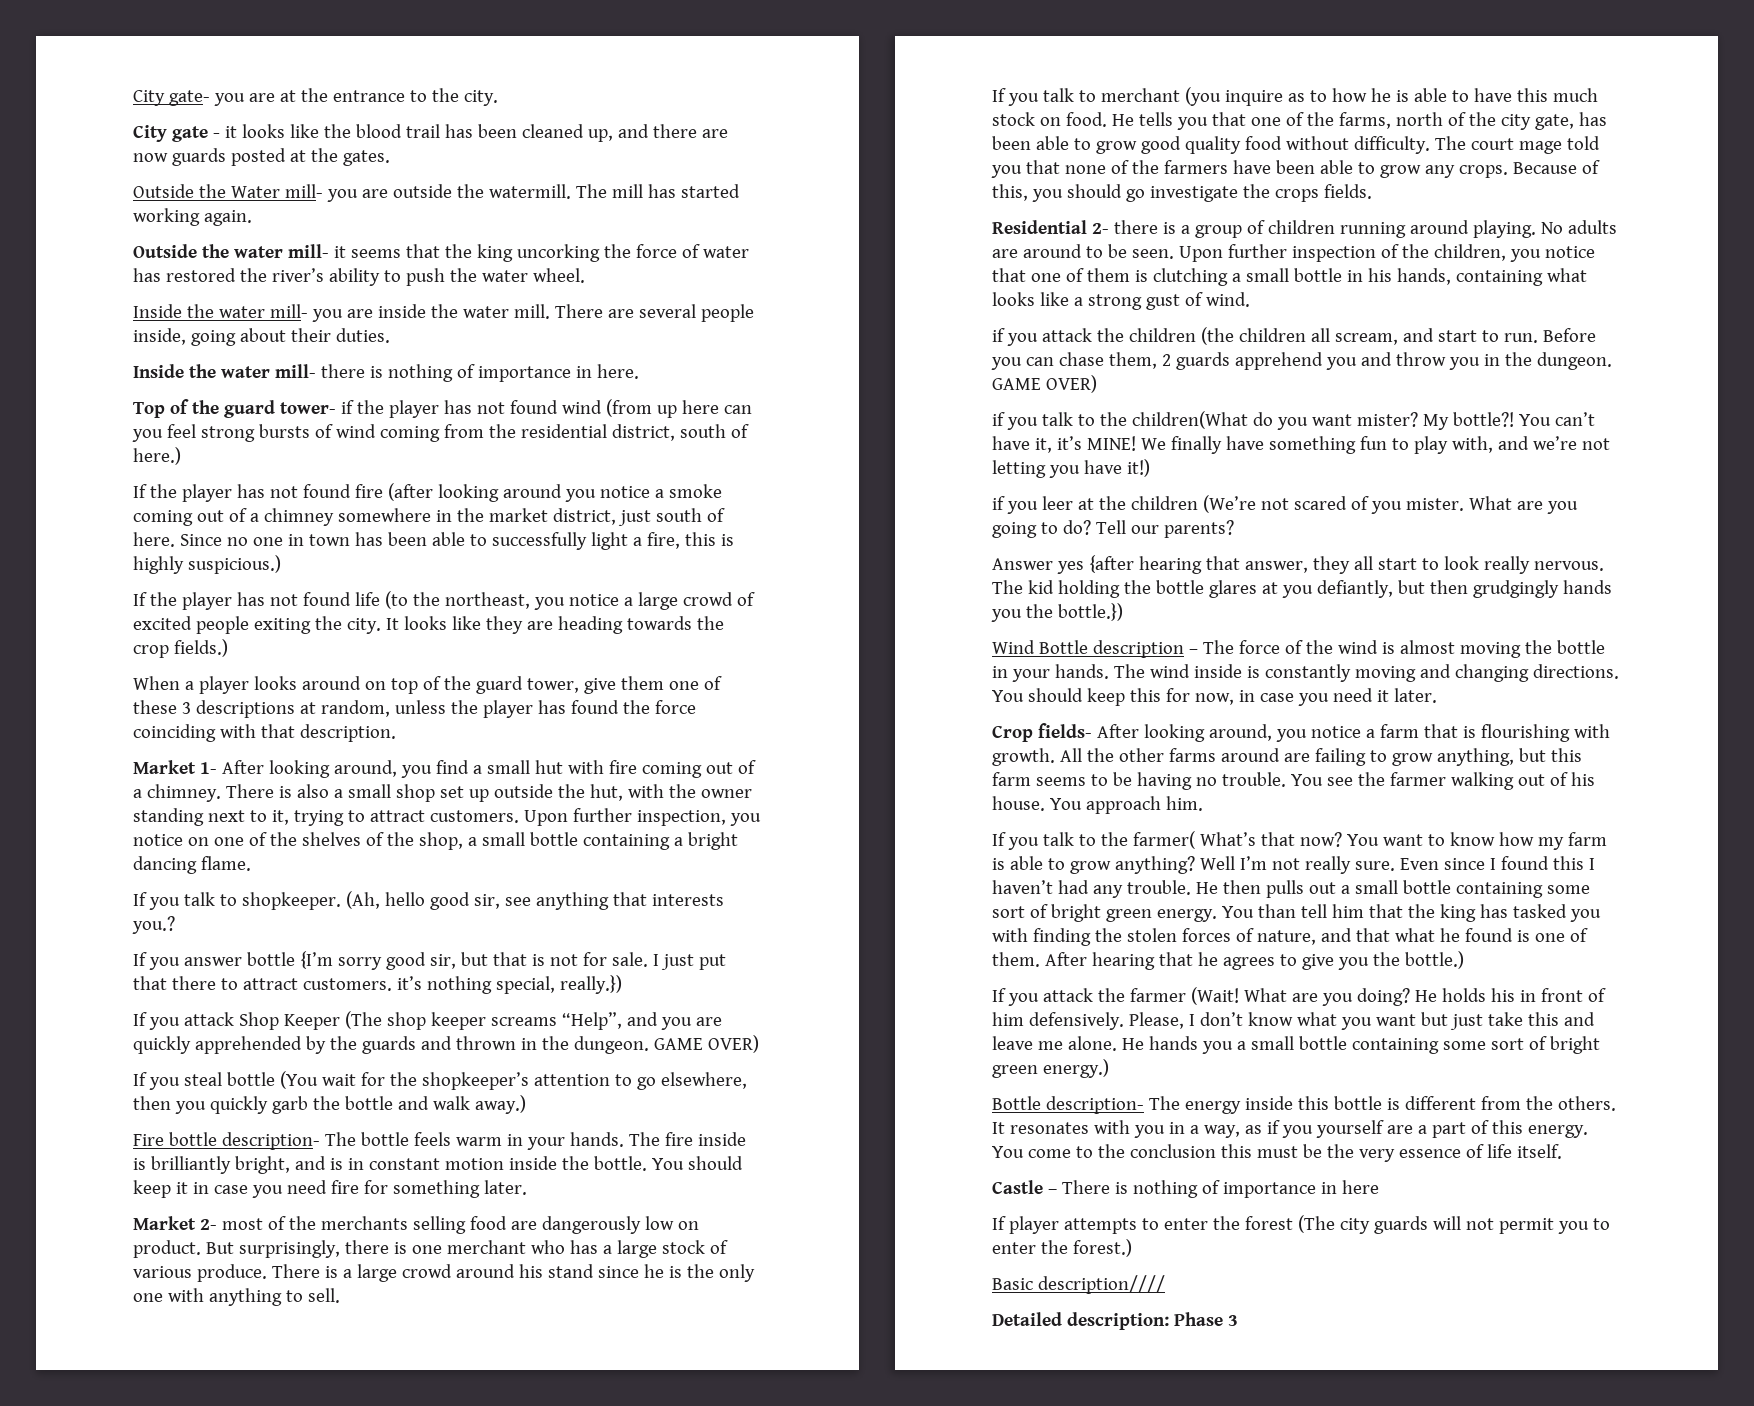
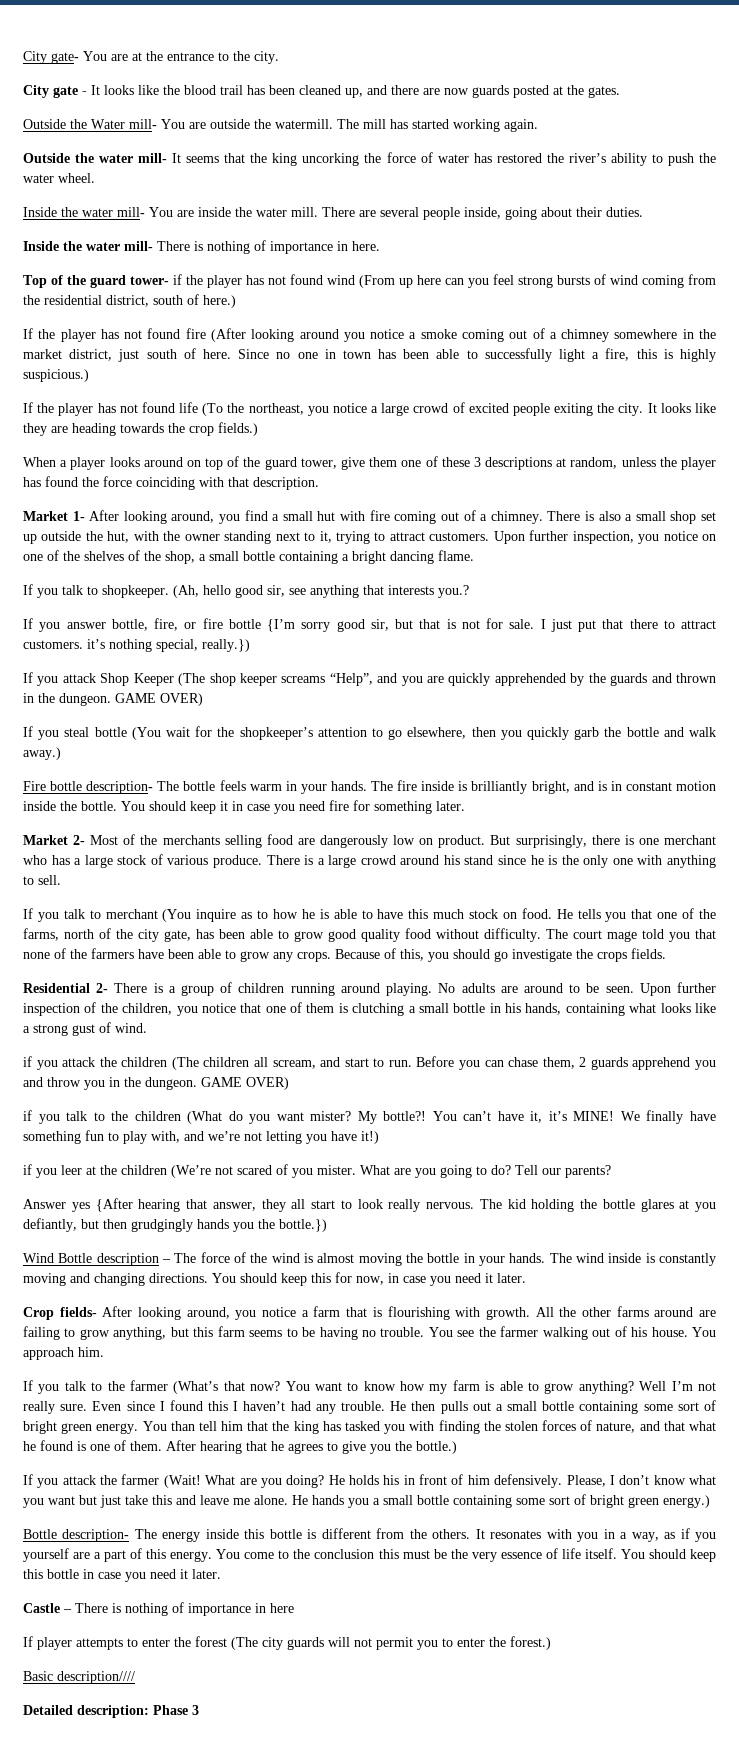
[213,93,245,106] you -> [83,51,107,61] You
[224,126,237,138] it -> [91,85,100,95] It
[326,189,358,202] you -> [161,119,185,129] You
[333,246,346,258] it -> [172,153,182,163] It
[311,309,343,322] you -> [149,207,173,217] You
[320,364,365,378] there -> [157,241,190,251] There
[605,399,652,417] (from -> [359,275,395,288] (From
[387,483,433,501] (after -> [211,328,246,342] (After
[384,591,408,609] (to -> [202,403,224,416] (To
(242, 961) none -> [111,618,223,631] bottle, fire, or fire
[221,1218,263,1230] most -> [90,835,119,845] Most
[1184,87,1221,106] (you -> [162,909,192,922] (You
[1113,220,1158,234] there -> [114,983,148,993] There
[1200,327,1234,345] (the -> [171,1057,199,1070] (The
[1131,411,1248,429] children(What -> [134,1111,223,1124] children (What
[1088,555,1134,573] {after -> [95,1198,133,1212] {After
[1132,831,1256,849] farmer( What’s -> [129,1380,219,1394] farmer (What’s
(1562, 1151) none -> [620,1549,717,1562] [23,1569,221,1582] You should keep this bottle in case you need it later.

